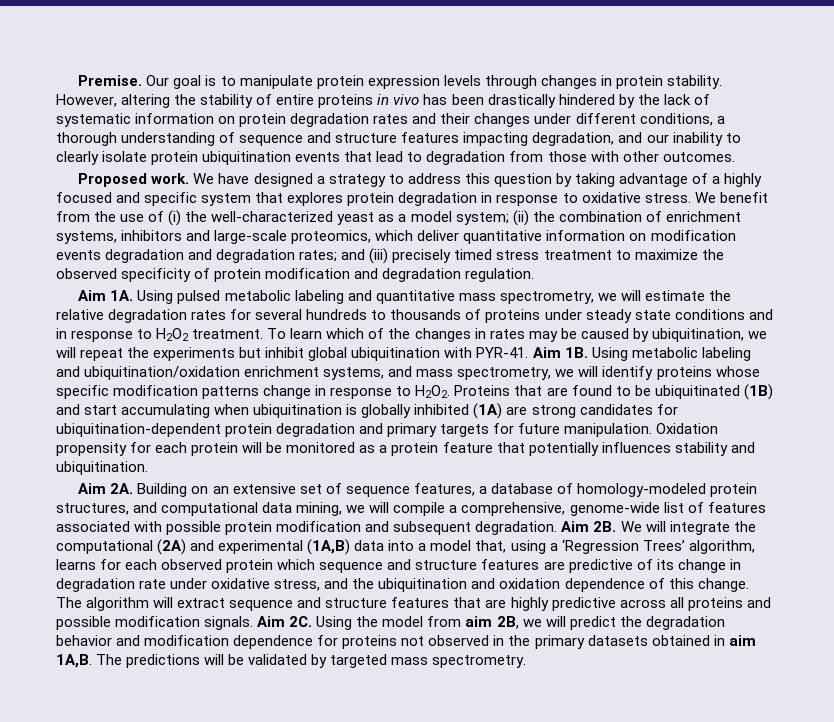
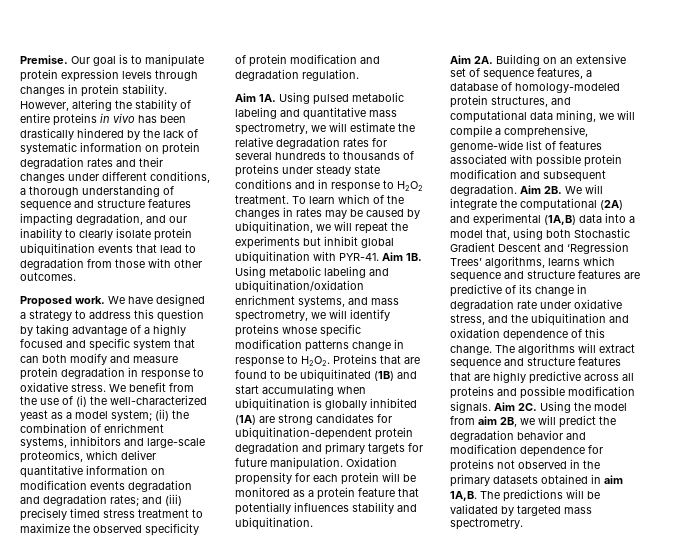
[287,192,344,206] explores -> [20,353,178,365] can both modify and measure
[549,539,755,554] [56,559,274,573] a ‘Regression Trees’ algorithm, learns for each observed protein -> [546,228,630,238] [450,242,629,254] [450,256,580,268] both Stochastic Gradient Descent and ‘Regression Trees’ algorithms, learns
[86,597,150,611] algorithm -> [518,343,575,355] algorithms

